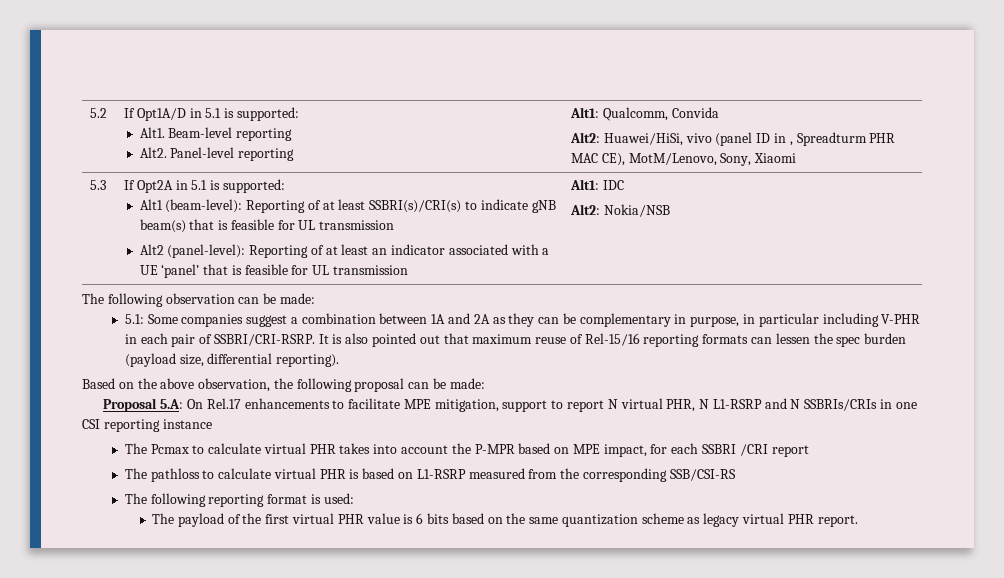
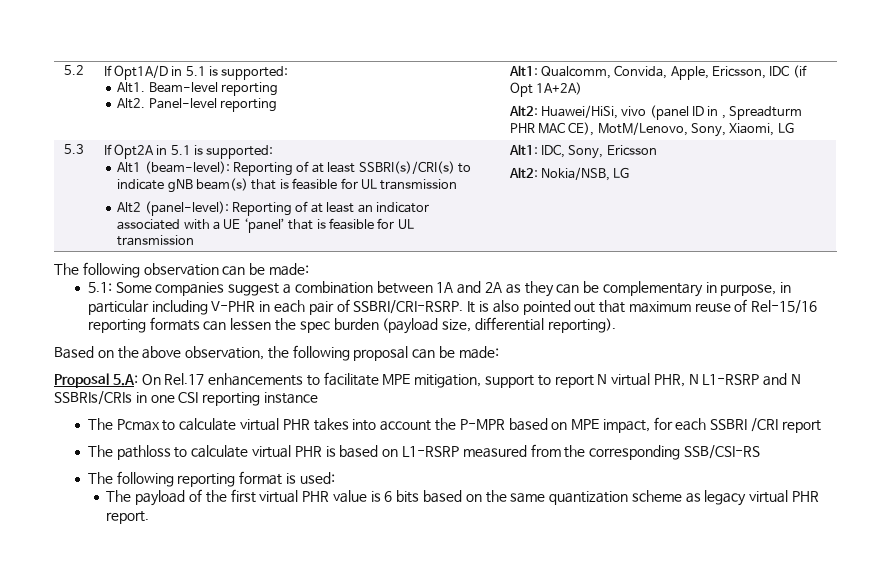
[671,107,719,118] Convida -> [614,65,807,80] [509,82,582,97] Convida, Apple, Ericsson, IDC (if Opt 1A+2A)
[754,153,797,163] Xiaomi -> [729,122,794,136] Xiaomi, LG
[602,180,624,190] [570,204,670,217] IDC // Alt2: Nokia/NSB -> [540,144,657,159] [508,167,630,181] IDC, Sony, Ericsson // Alt2: Nokia/NSB, LG

